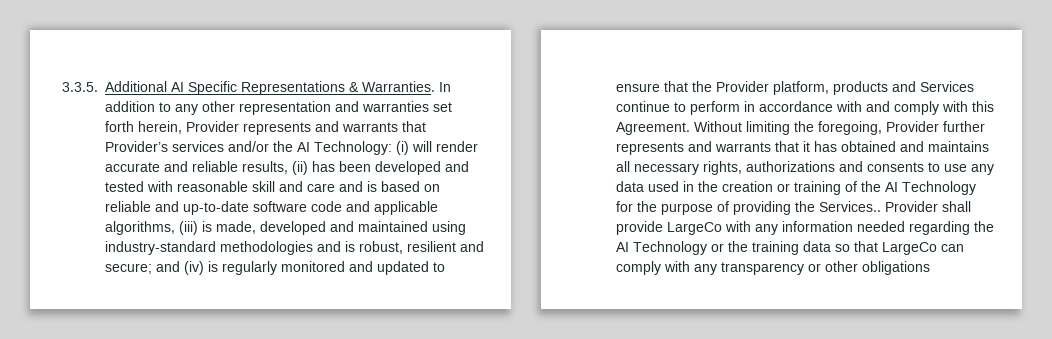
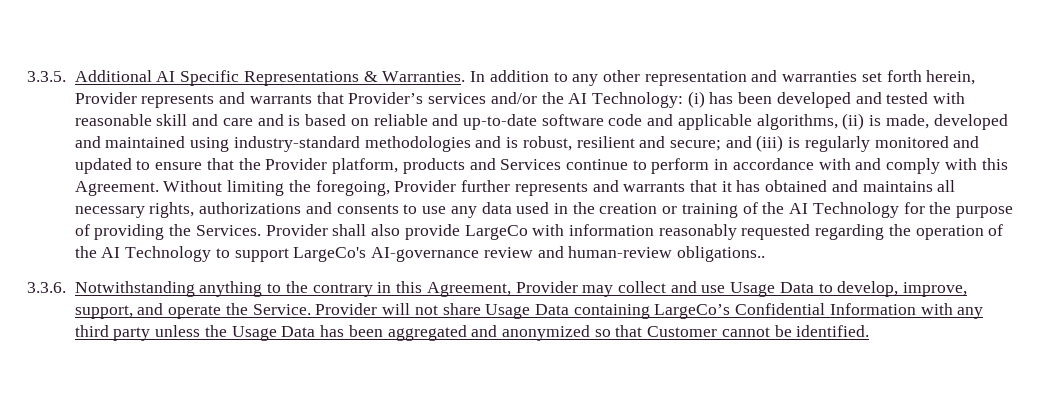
[412,141,478,152] [105,161,308,175] will render accurate and reliable results, (ii) -> (705, 99) none
[179,221,198,235] (iii) -> [842,113,865,130] (ii)
[184,261,204,275] (iv) -> [756,135,784,152] (iii)
[819,201,881,212] Services.. -> [195,225,261,236] Services.
(971, 206) none -> [371,224,401,236] also
[755,221,994,235] [616,241,964,255] [616,261,930,275] any information needed regarding the AI Technology or the training data so that LargeCo can comply with any transparency or other obligations -> [569,224,1004,240] [74,246,766,262] [27,281,968,297] [74,303,984,319] [74,325,870,341] information reasonably requested regarding the operation of the AI Technology to support LargeCo's AI-governance review and human-review obligations.. // 3.3.6. Notwithstanding anything to the contrary in this Agreement, Provider may collect and use Usage Data to develop, improve, support, and operate the Service. Provider will not share Usage Data containing LargeCo’s Confidential Information with any third party unless the Usage Data has been aggregated and anonymized so that Customer cannot be identified.

